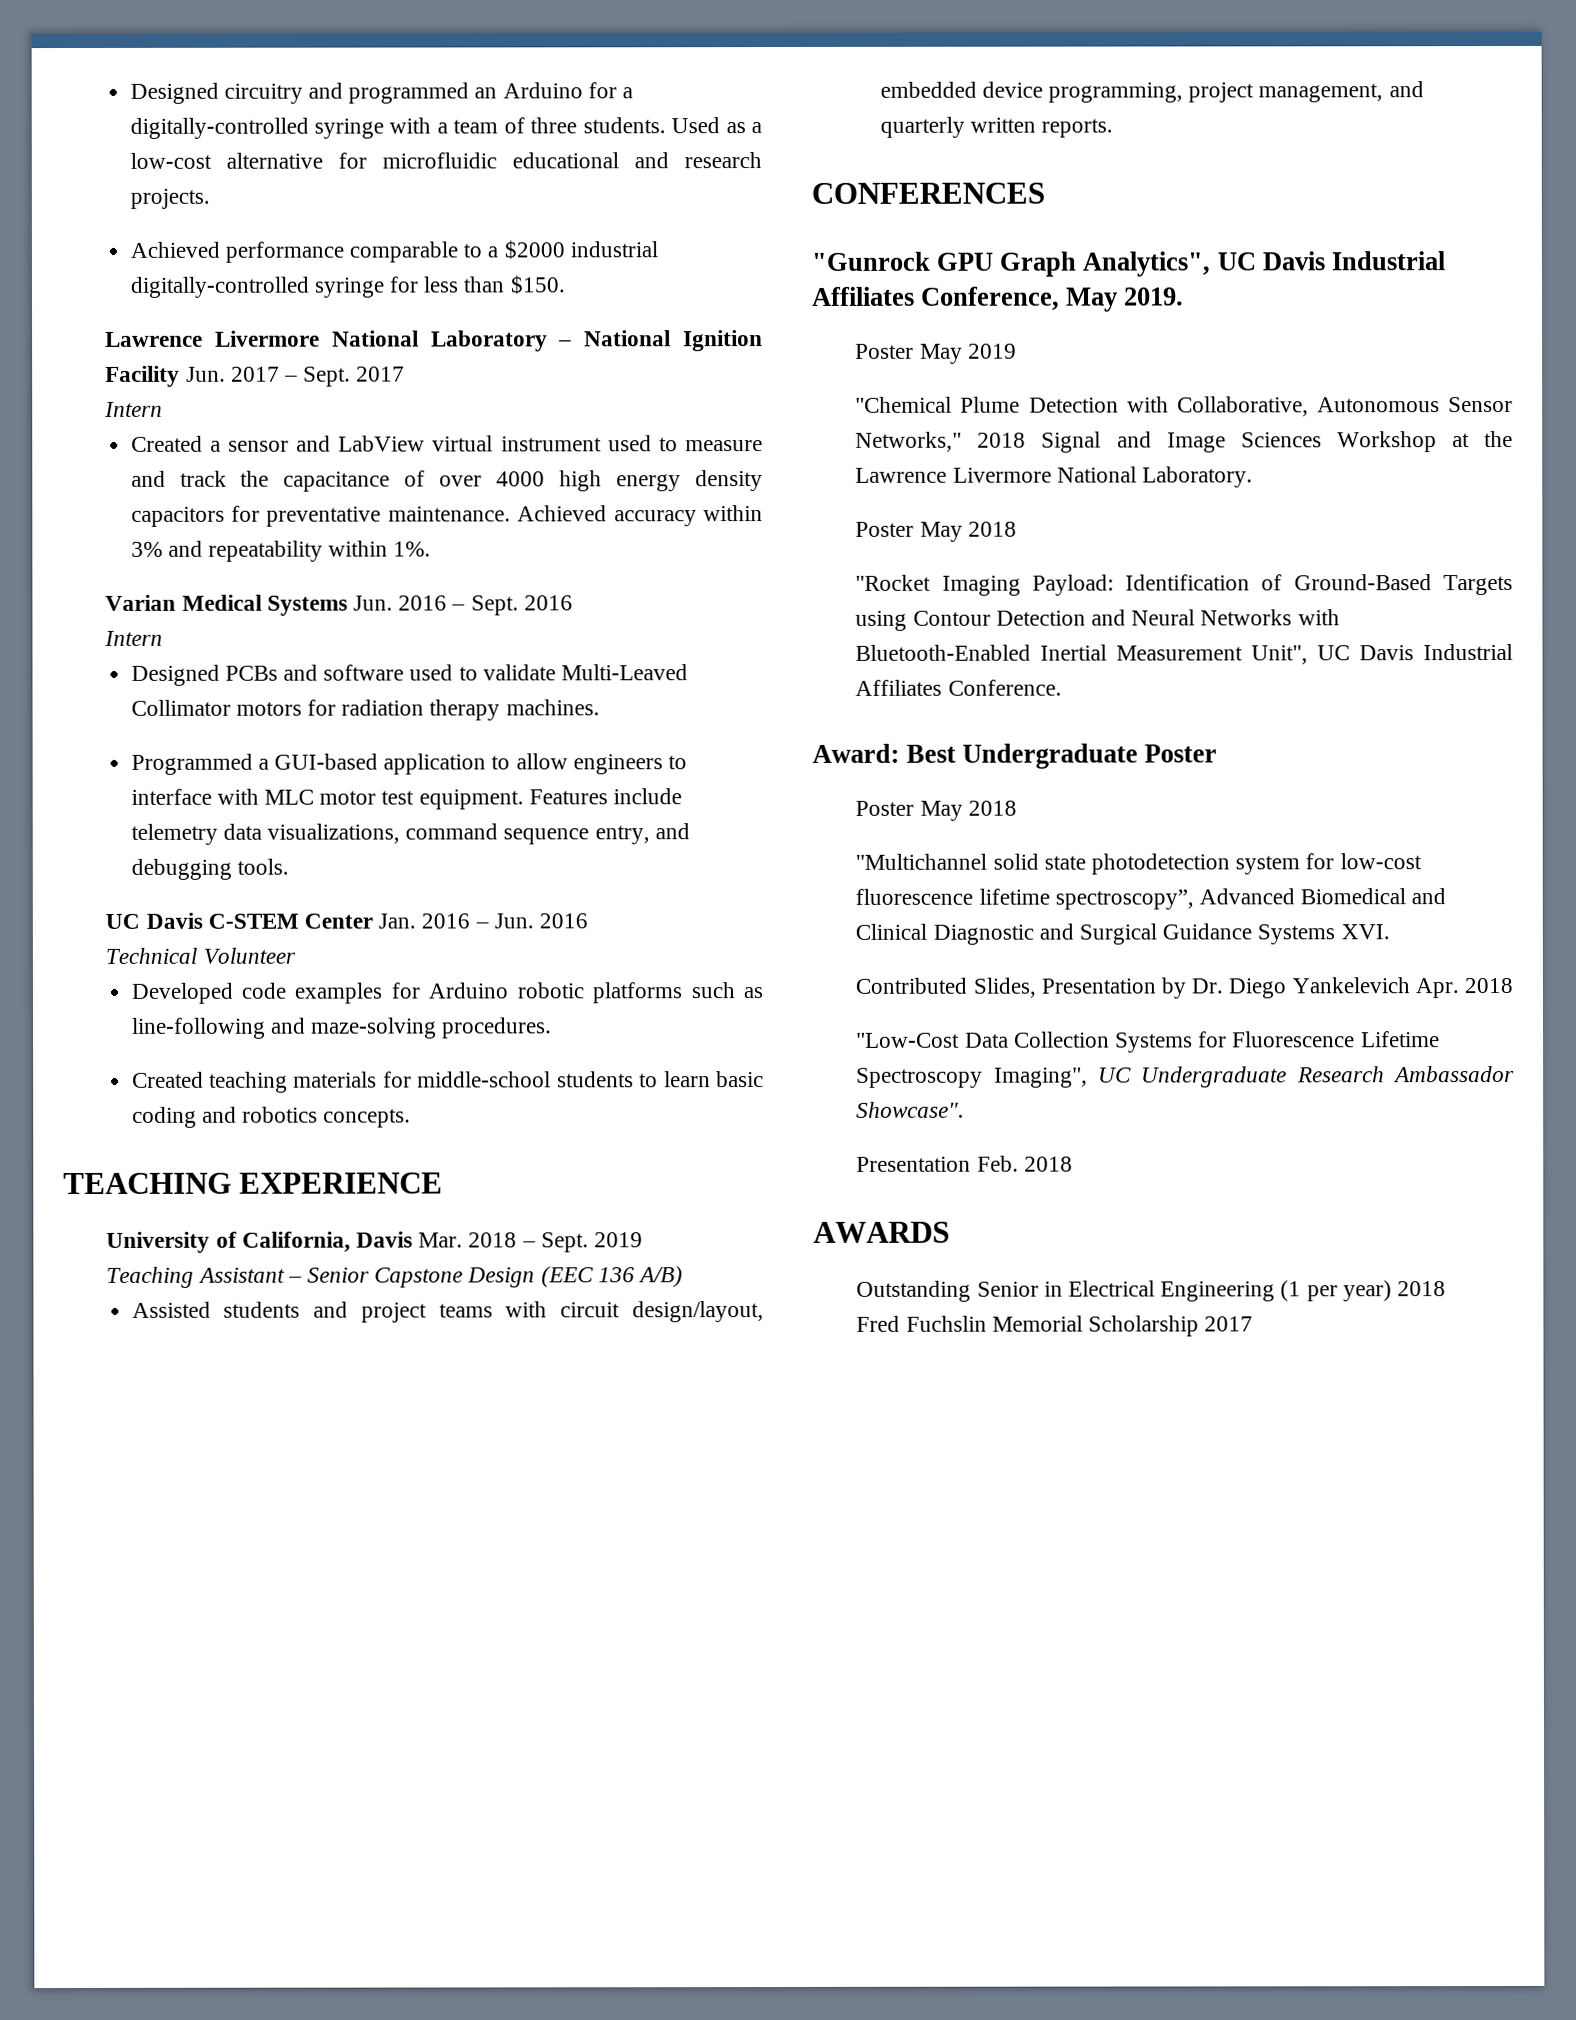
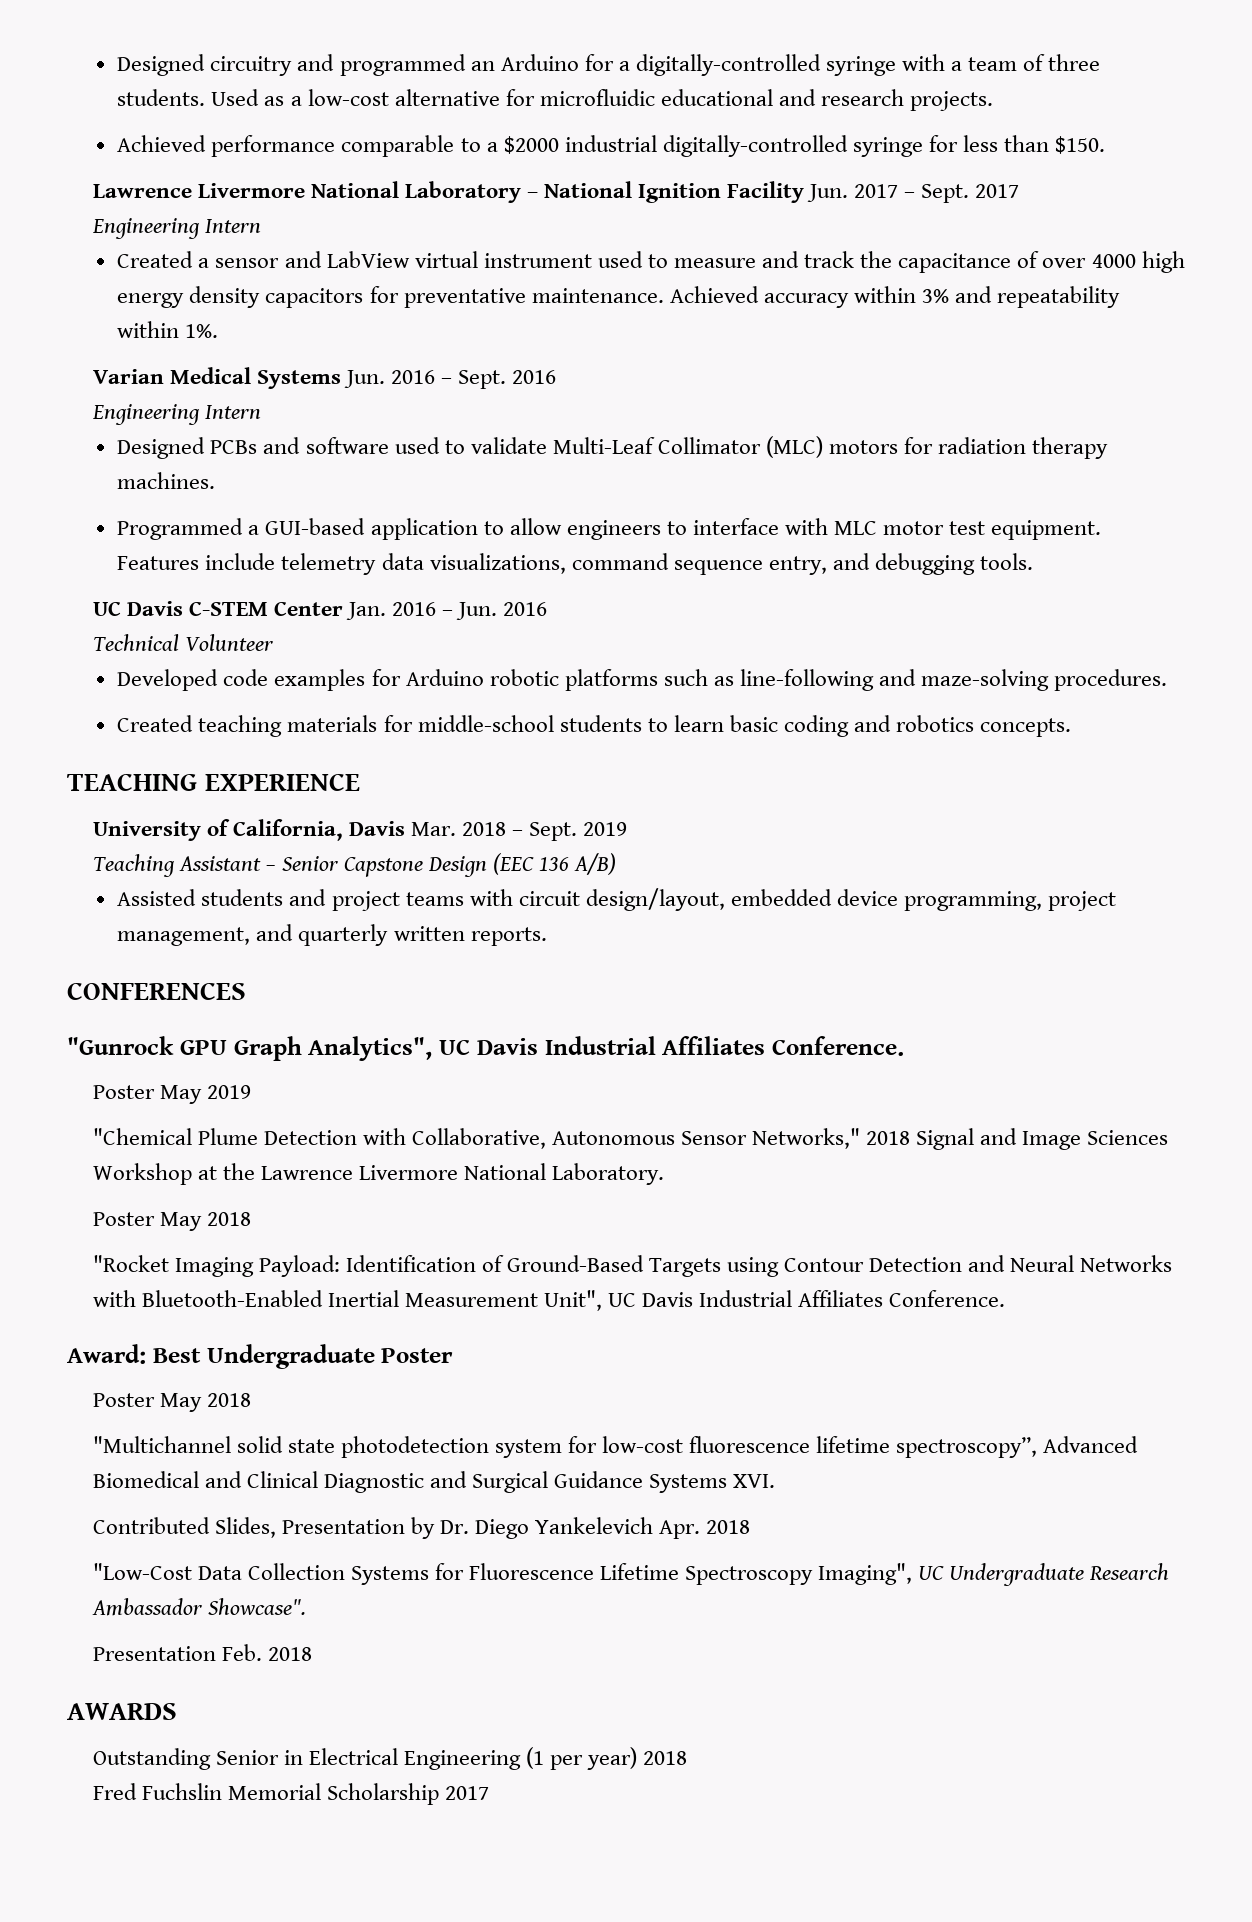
(406, 374) none -> [91,218,200,239] Engineering
(573, 603) none -> [91,404,200,425] Engineering
[561,664,689,681] [130,699,231,716] Multi-Leaved Collimator -> [552,436,823,458] Multi-Leaf Collimator (MLC)
[920,286,1185,312] Conference, May 2019. -> [772,1036,904,1056] Conference.

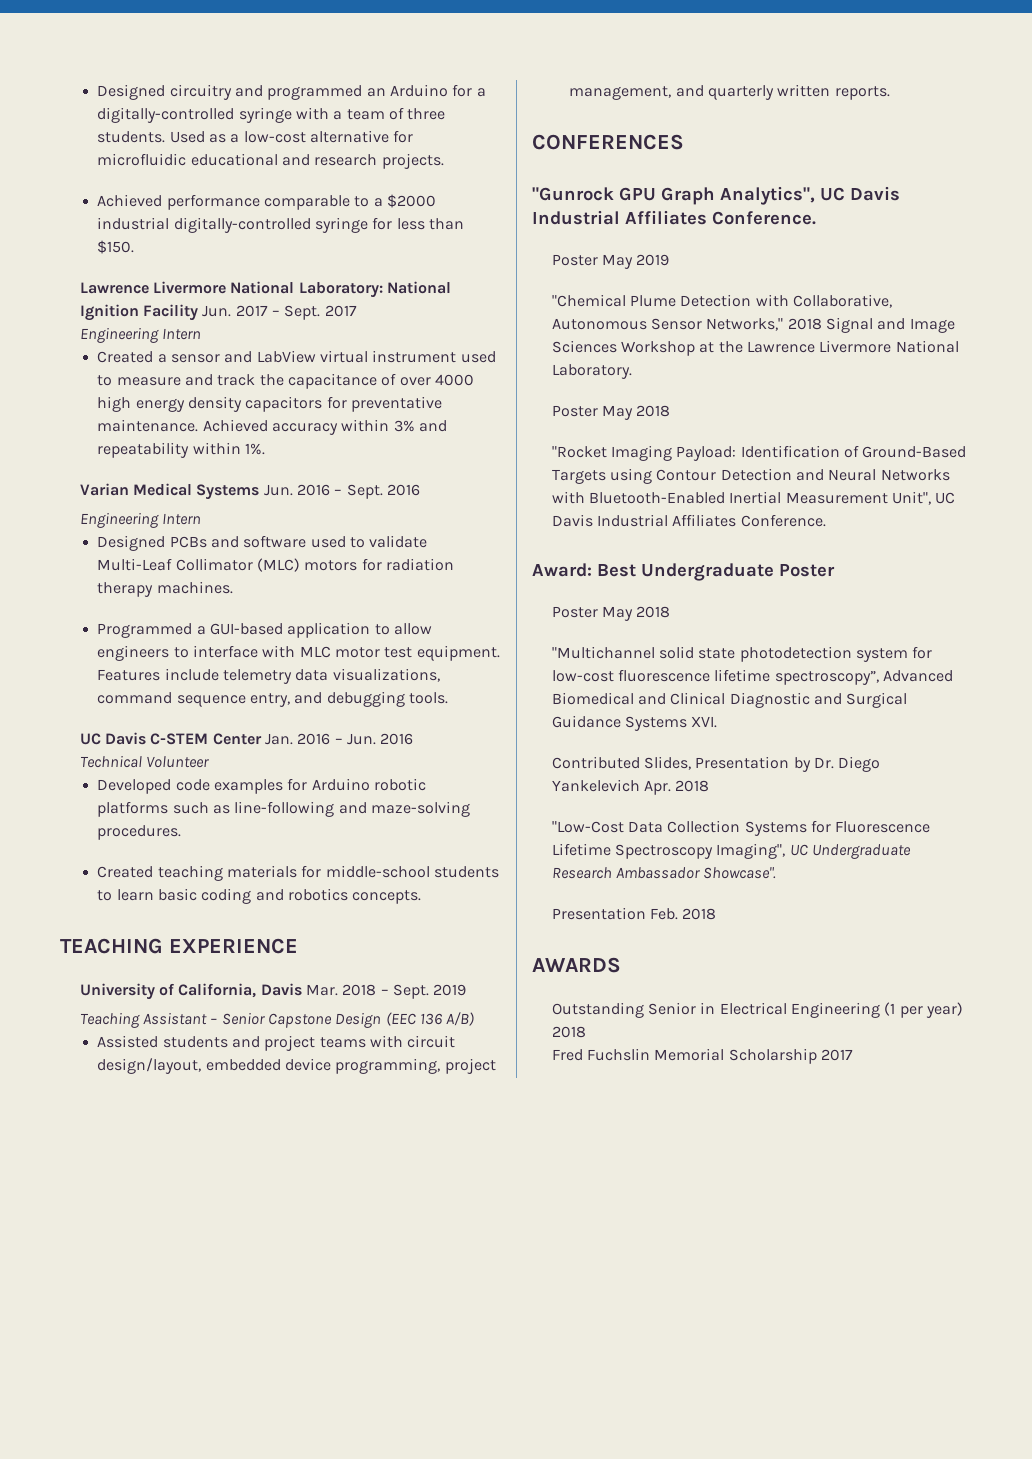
[404,181,538,203] Laboratory – -> [298,282,383,298] Laboratory:

